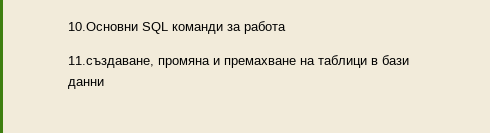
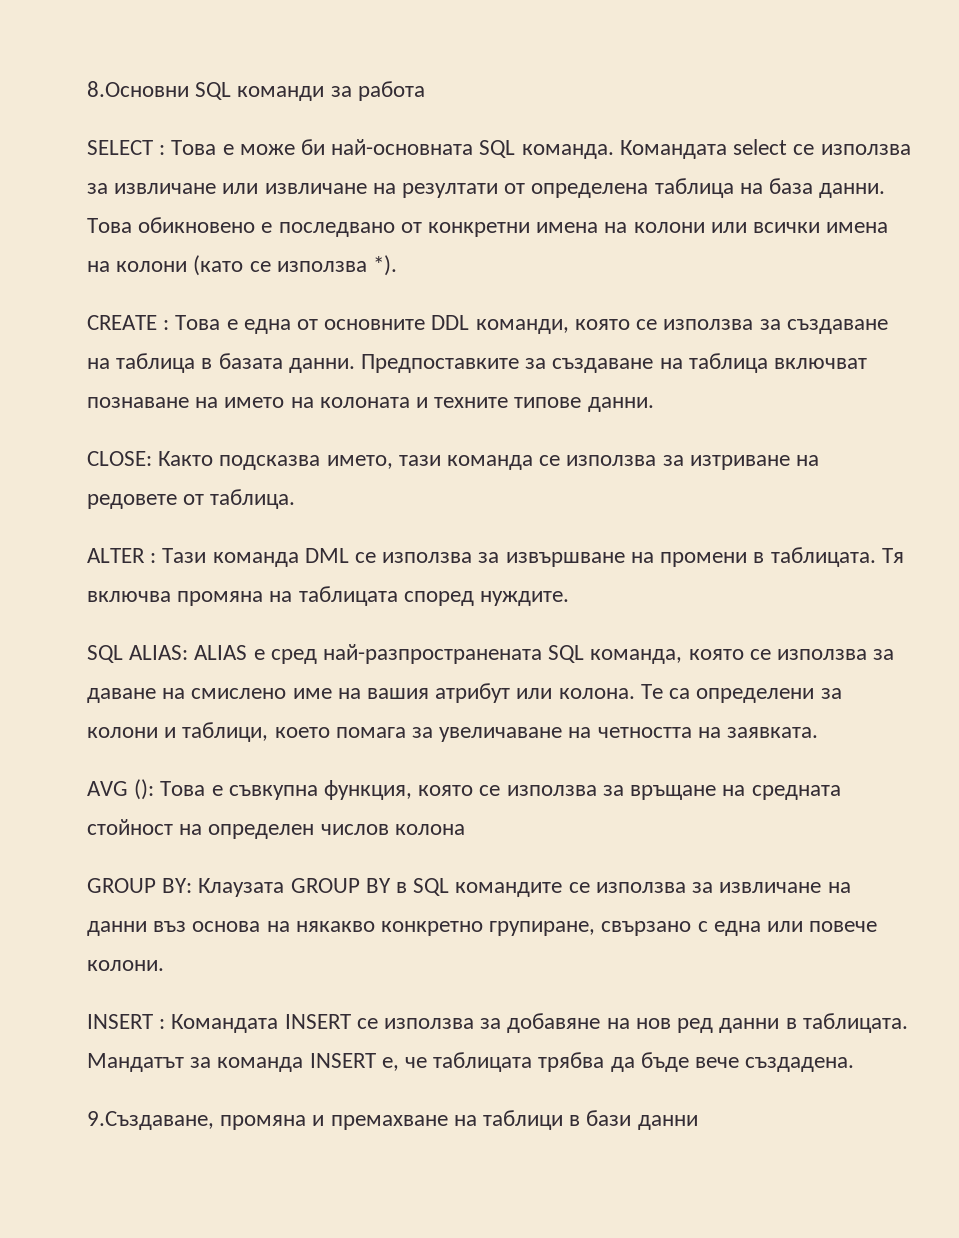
[68,22,138,31] 10.Основни -> [87,81,189,97] 8.Основни
[68,56,154,68] 11.създаване, -> [87,139,911,159] [87,178,886,198] [87,217,889,237] [87,255,398,276] [87,315,888,334] [87,353,868,373] [87,397,654,412] [87,451,820,470] [87,489,296,509] [87,547,904,567] [87,586,570,606] [87,644,895,664] [87,683,842,703] [87,722,819,742] [87,779,841,800] [87,819,465,839] [87,878,851,897] [87,921,878,936] [87,960,164,971] [87,1013,908,1033] [87,1052,855,1072] [87,1111,214,1130] SELECT : Това е може би най-основната SQL команда. Командата select се използва за извличане или извличане на резултати от определена таблица на база данни. Това обикновено е последвано от конкретни имена на колони или всички имена на колони (като се използва *). // CREATE : Това е една от основните DDL команди, която се използва за създаване на таблица в базата данни. Предпоставките за създаване на таблица включват познаване на името на колоната и техните типове данни. // CLOSE: Както подсказва името, тази команда се използва за изтриване на редовете от таблица. // ALTER : Тази команда DML се използва за извършване на промени в таблицата. Тя включва промяна на таблицата според нуждите. // SQL ALIAS: ALIAS е сред най-разпространената SQL команда, която се използва за даване на смислено име на вашия атрибут или колона. Те са определени за колони и таблици, което помага за увеличаване на четността на заявката. // AVG (): Това е съвкупна функция, която се използва за връщане на средната стойност на определен числов колона // GROUP BY: Клаузата GROUP BY в SQL командите се използва за извличане на данни въз основа на някакво конкретно групиране, свързано с една или повече колони. // INSERT : Командата INSERT се използва за добавяне на нов ред данни в таблицата. Мандатът за команда INSERT е, че таблицата трябва да бъде вече създадена. // 9.Създаване,

